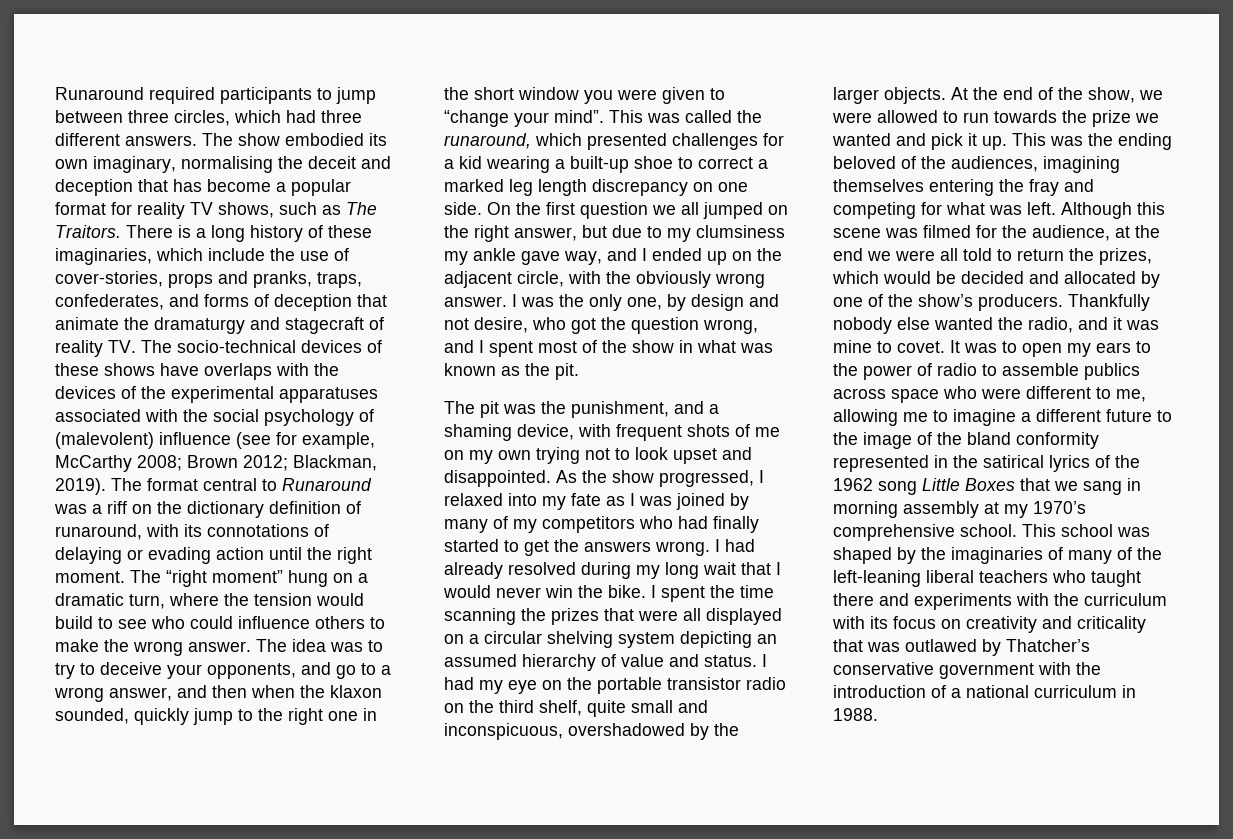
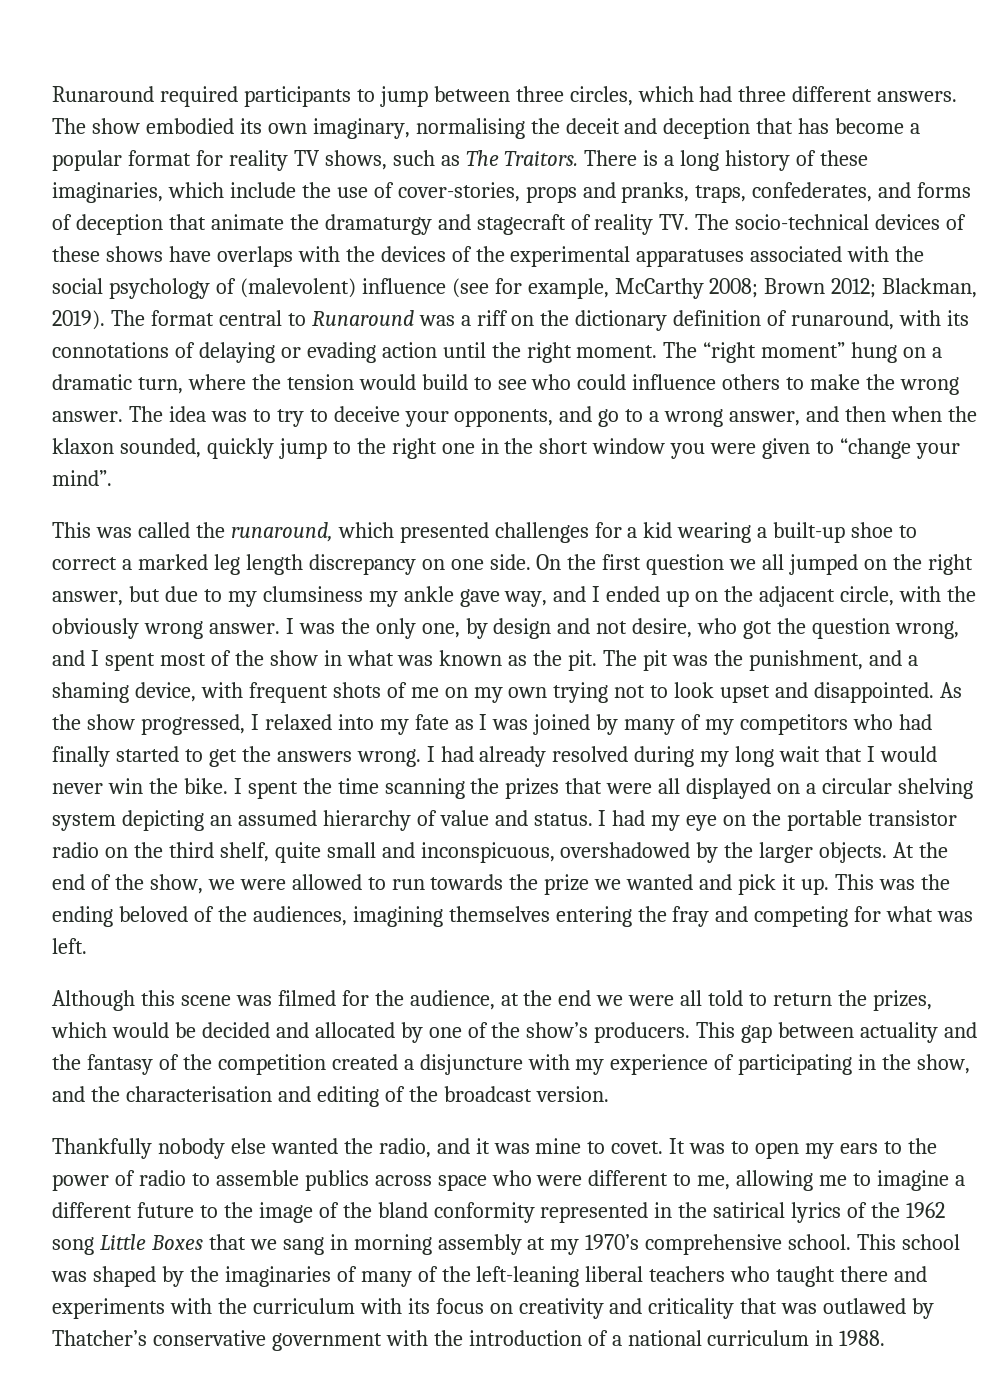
(604, 116) none -> (112, 478) //
(579, 371) // -> (598, 660) none
(1056, 208) none -> (87, 946) //
(1063, 302) none -> [696,1022,978,1043] [52,1054,971,1075] [52,1086,609,1107] This gap between actuality and the fantasy of the competition created a disjuncture with my experience of participating in the show, and the characterisation and editing of the broadcast version. //

